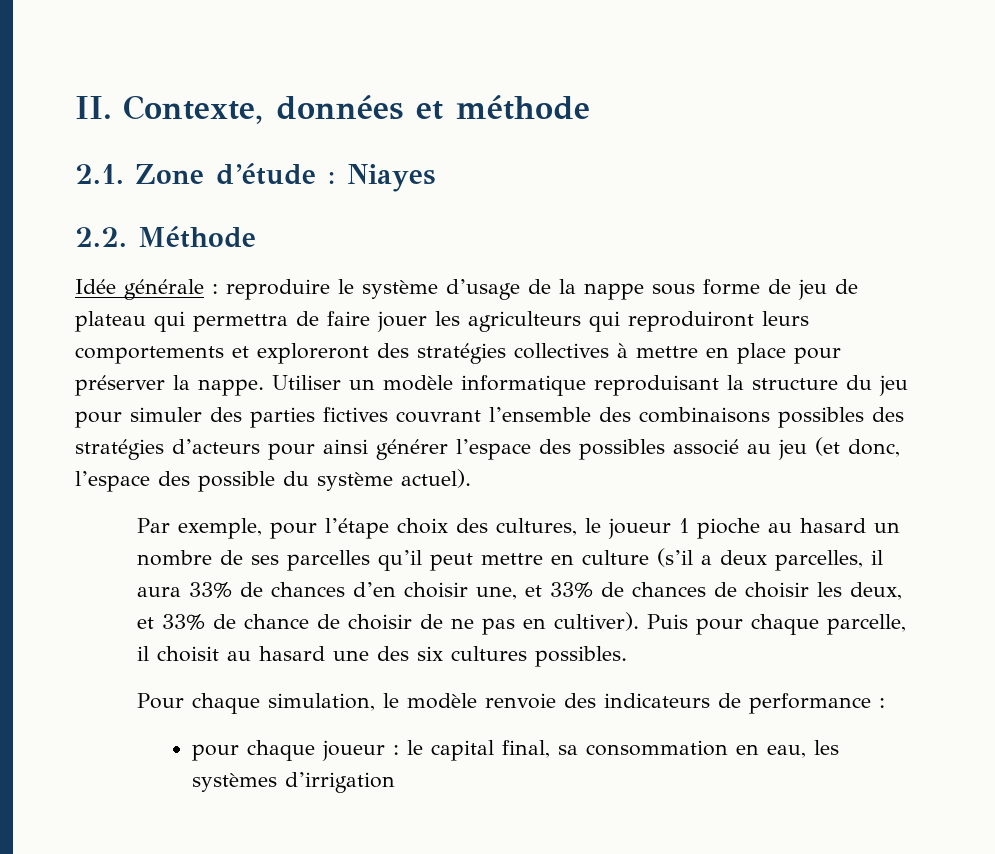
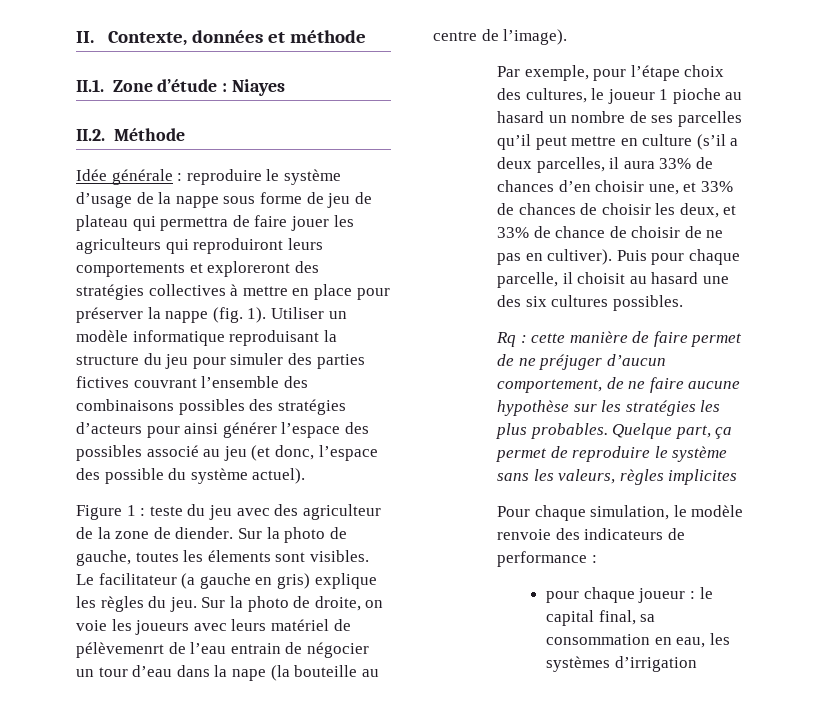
[75,164,124,184] 2.1. -> [76,79,104,92] II.1.
[75,227,127,247] 2.2. -> [76,129,105,141] II.2.
[198,379,264,396] nappe. -> [165,307,267,323] nappe (fig. 1).
(471, 478) none -> [76,504,381,520] [76,527,347,543] [76,550,369,566] [76,573,377,589] [76,596,384,612] [76,619,351,635] [76,642,369,658] [76,665,379,681] [433,29,568,45] // Figure 1 : teste du jeu avec des agriculteur de la zone de diender. Sur la photo de gauche, toutes les élements sont visibles. Le facilitateur (a gauche en gris) explique les règles du jeu. Sur la photo de droite, on voie les joueurs avec leurs matériel de pélèvemenrt de l’eau entrain de négocier un tour d’eau dans la nape (la bouteille au centre de l’image).
(628, 656) none -> [495,331,743,347] [496,354,666,370] [496,377,741,393] [496,400,721,416] [495,423,733,439] [495,446,728,462] [496,469,738,485] // Rq : cette manière de faire permet de ne préjuger d’aucun comportement, de ne faire aucune hypothèse sur les stratégies les plus probables. Quelque part, ça permet de reproduire le système sans les valeurs, règles implicites

